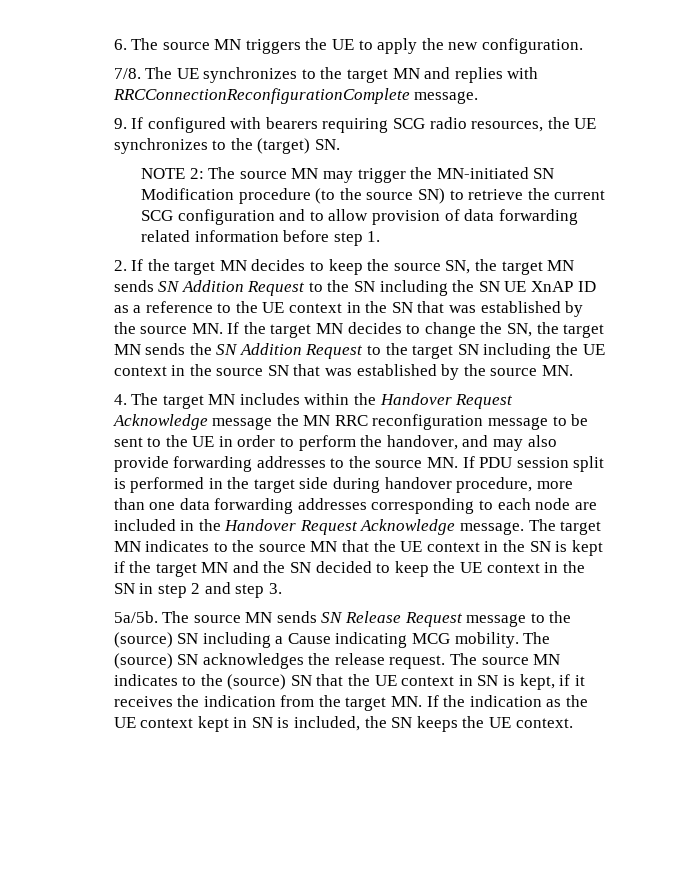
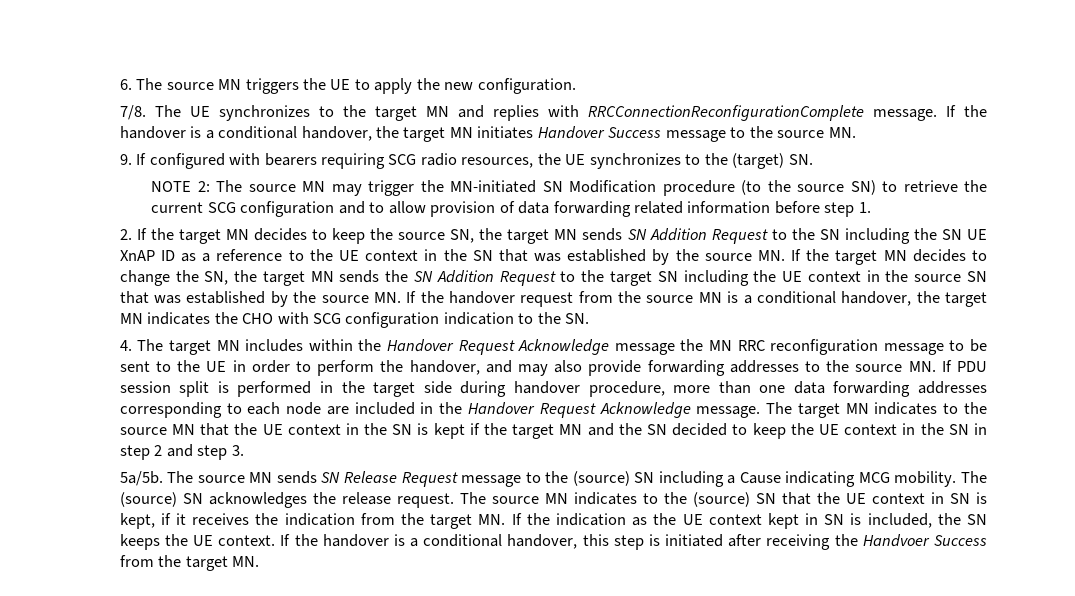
(479, 97) none -> [945,105,987,117] [119,126,856,142] If the handover is a conditional handover, the target MN initiates Handover Success message to the source MN.
(573, 370) none -> [406,291,987,307] [119,312,590,328] If the handover request from the source MN is a conditional handover, the target MN indicates the CHO with SCG configuration indication to the SN.
(573, 723) none -> [280,534,988,550] [119,555,260,571] If the handover is a conditional handover, this step is initiated after receiving the Handvoer Success from the target MN.

